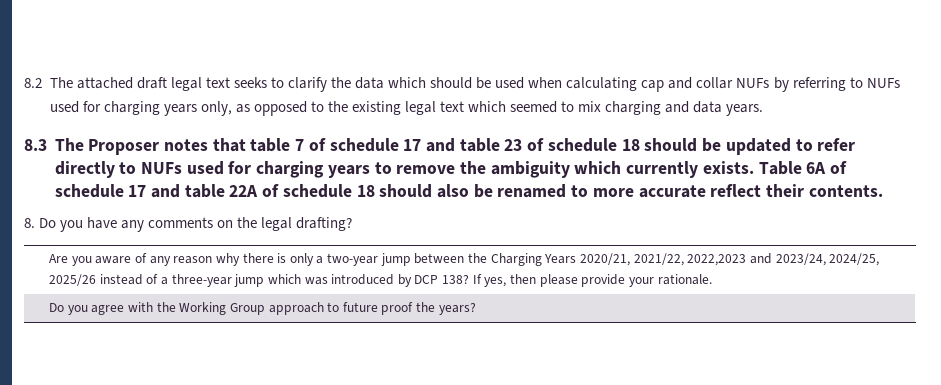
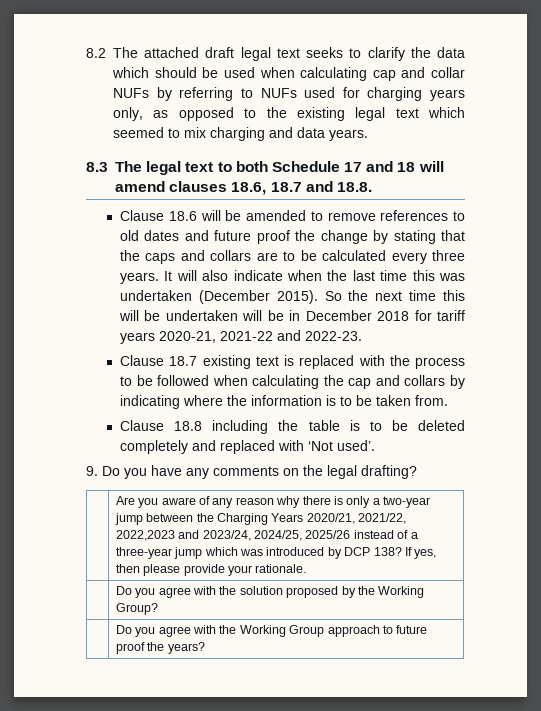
[88,138,856,155] [54,161,848,178] [54,184,883,198] [24,218,35,228] Proposer notes that table 7 of schedule 17 and table 23 of schedule 18 should be updated to refer directly to NUFs used for charging years to remove the ambiguity which currently exists. Table 6A of schedule 17 and table 22A of schedule 18 should also be renamed to more accurate reflect their contents. // 8. -> [146,161,444,175] [115,181,372,195] [120,210,465,221] [120,230,465,244] [120,250,465,264] [120,270,465,284] [120,290,466,304] [119,310,465,321] [120,330,363,344] [120,355,465,369] [120,375,466,389] [120,395,449,409] [120,420,465,434] [120,440,376,454] [86,466,98,476] legal text to both Schedule 17 and 18 will amend clauses 18.6, 18.7 and 18.8. // Clause 18.6 will be amended to remove references to old dates and future proof the change by stating that the caps and collars are to be calculated every three years. It will also indicate when the last time this was undertaken (December 2015). So the next time this will be undertaken will be in December 2018 for tariff years 2020-21, 2021-22 and 2022-23. // Clause 18.7 existing text is replaced with the process to be followed when calculating the cap and collars by indicating where the information is to be taken from. // Clause 18.8 including the table is to be deleted completely and replaced with ‘Not used’. // 9.
(712, 279) none -> [115,586,425,598] [115,603,158,615] // | Do you agree with the solution proposed by the Working Group?

